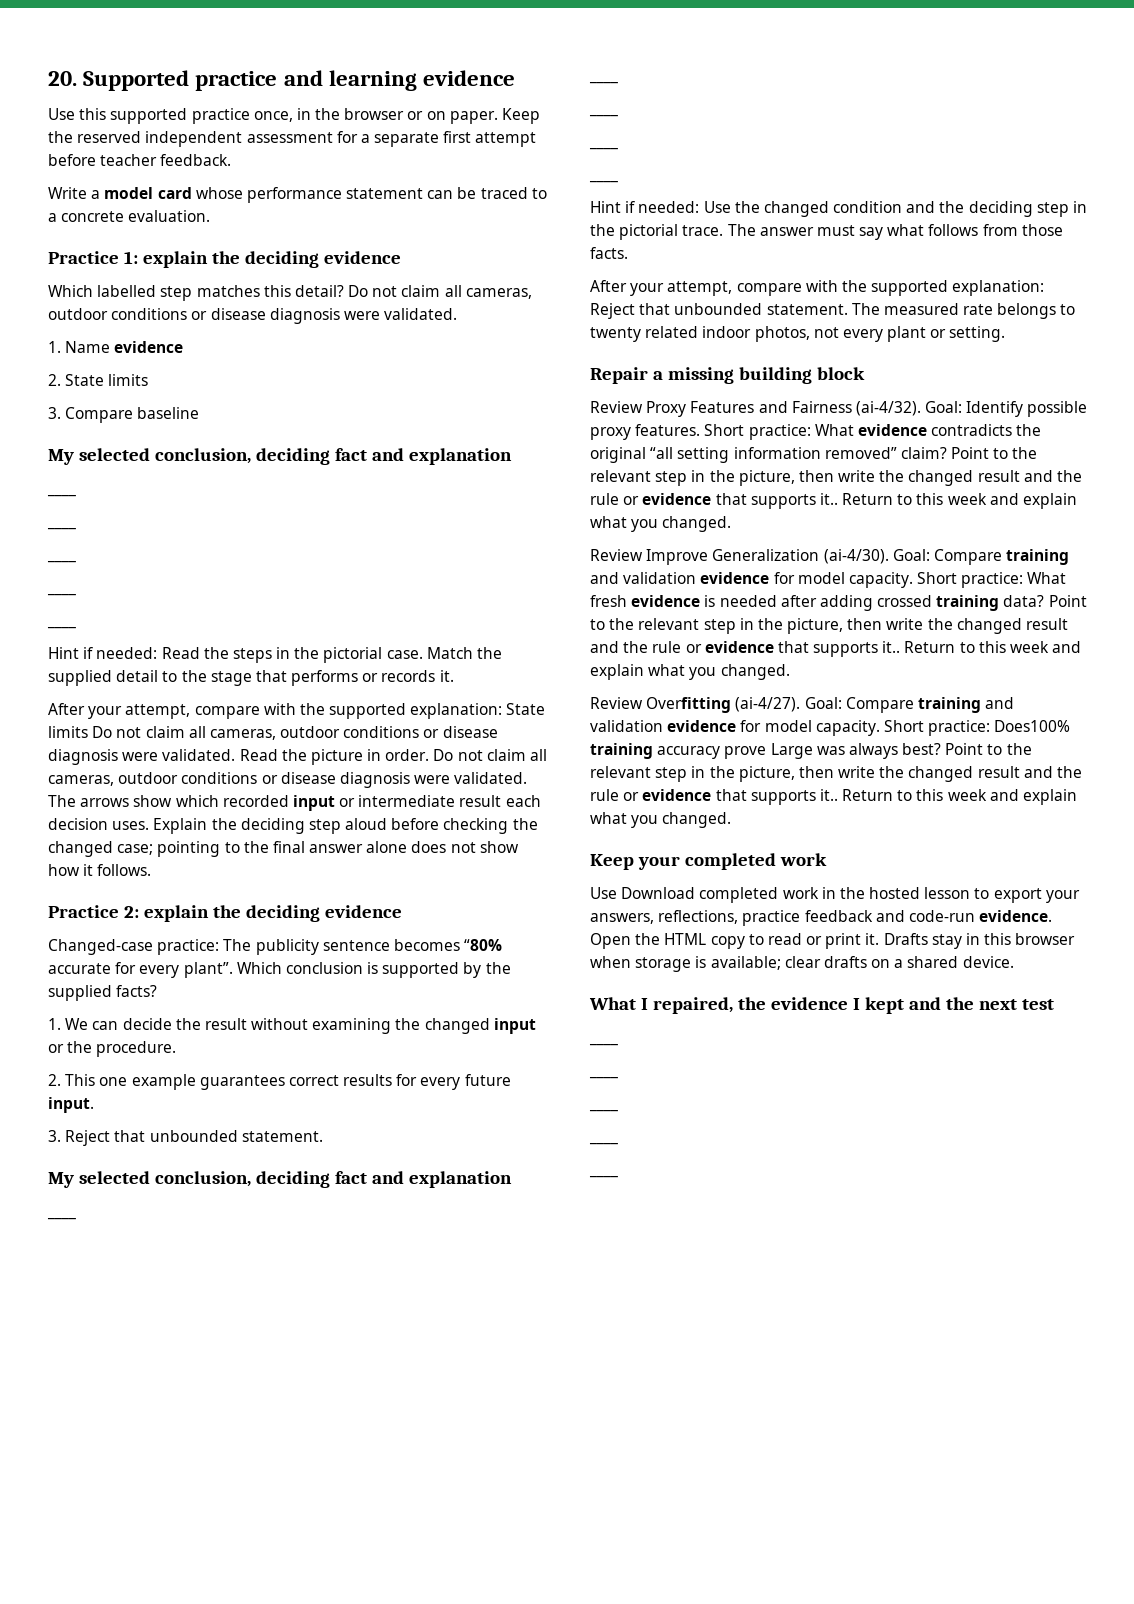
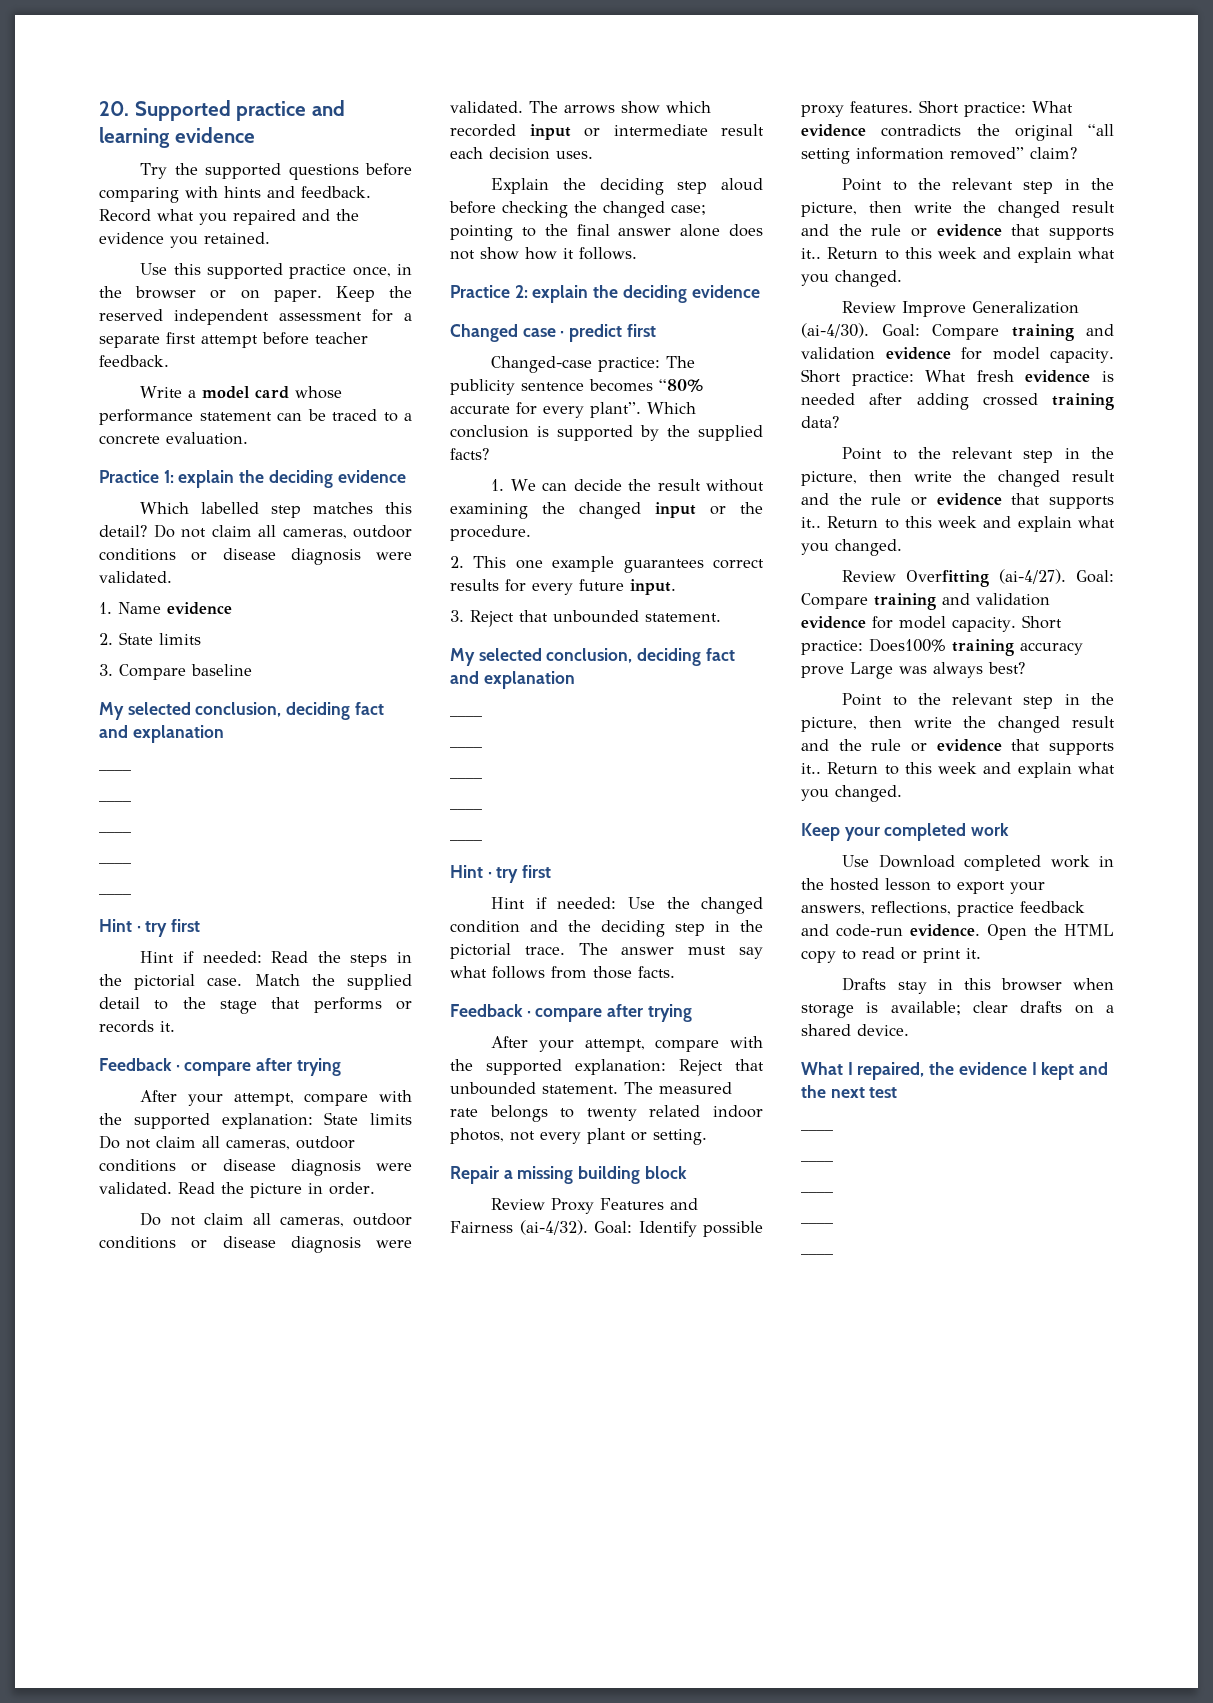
(516, 78) none -> [140,163,412,180] [99,186,371,203] [99,209,359,225] [99,232,270,248] // Try the supported questions before comparing with hints and feedback. Record what you repaired and the evidence you retained.
(76, 627) none -> [99,919,201,937] // Hint · try first
(454, 676) none -> [99,1058,341,1076] // Feedback · compare after trying
(430, 755) none -> (375, 1188) //
(150, 825) none -> (593, 155) //
(402, 911) none -> [450,324,656,342] // Changed case · predict first
(618, 181) none -> [450,865,552,883] // Hint · try first
(628, 253) none -> [450,1004,692,1022] // Feedback · compare after trying
(947, 453) none -> (1077, 153) //
(1045, 601) none -> (839, 422) //
(942, 749) none -> (1025, 668) //
(880, 939) none -> (981, 953) //

